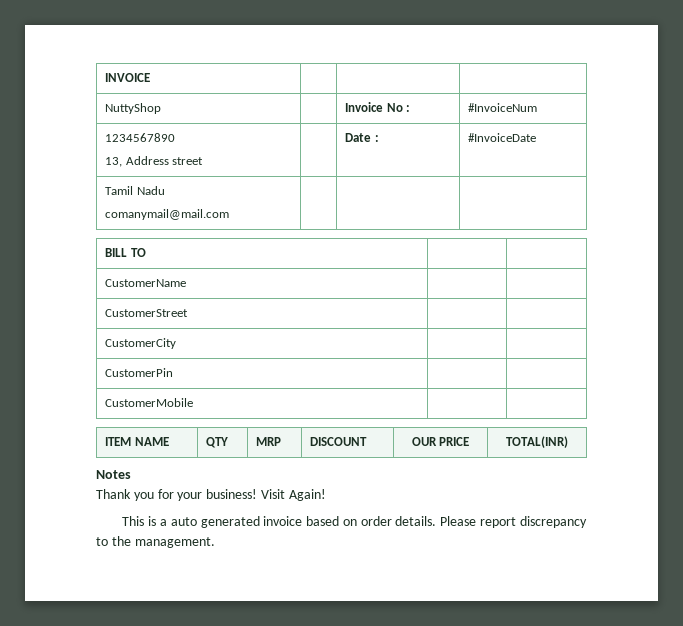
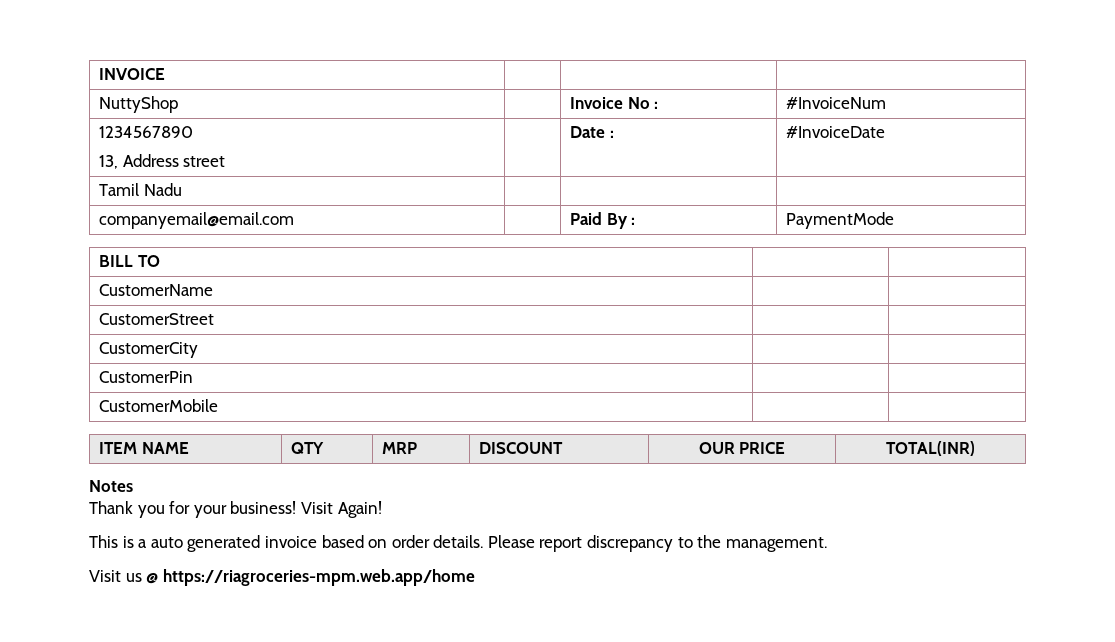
[105,209,230,220] // comanymail@mail.com | | | -> [99,212,295,229] [570,212,636,229] [786,212,895,229] | | | // companyemail@email.com | | Paid By : | PaymentMode
(215, 542) none -> [89,569,475,586] // Visit us @ https://riagroceries-mpm.web.app/home

